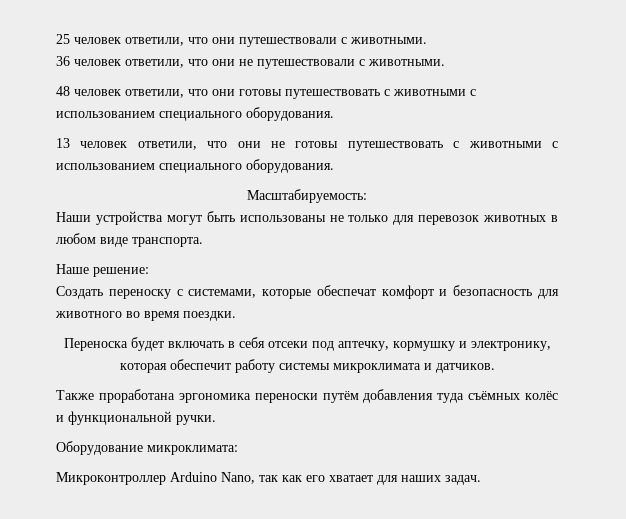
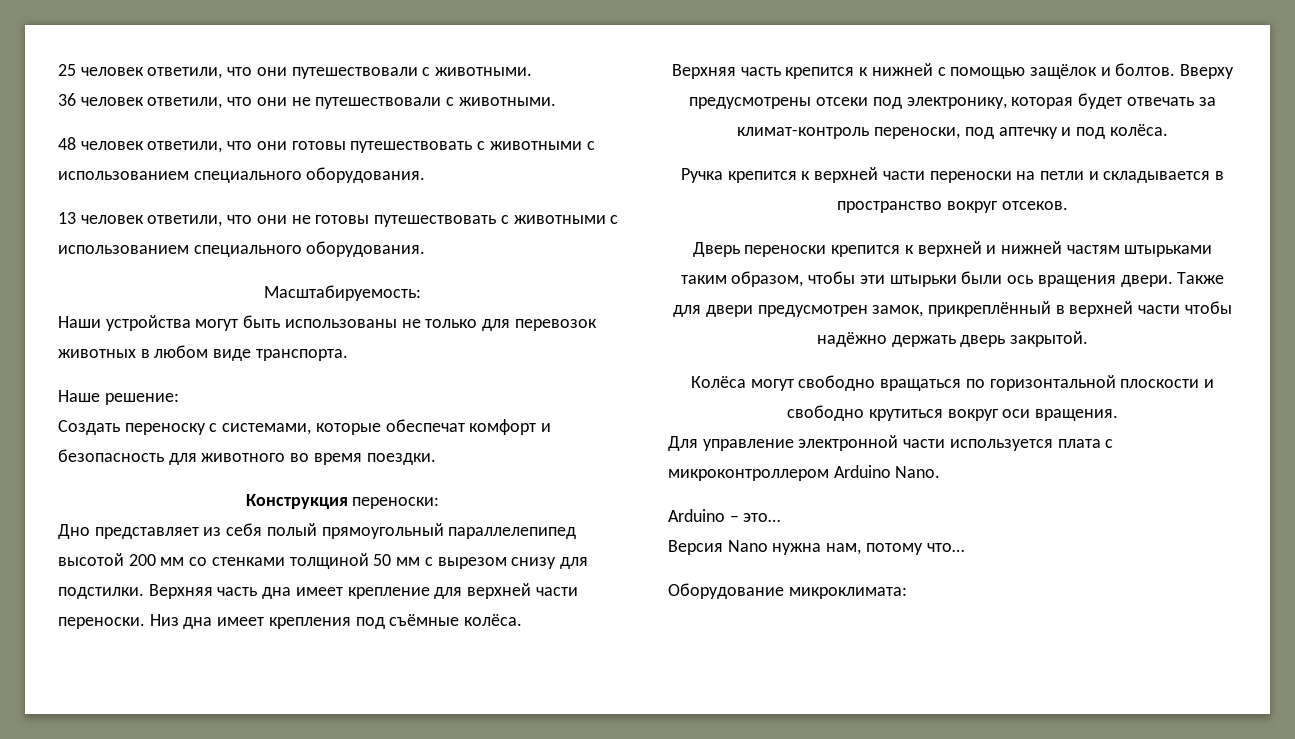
[63,337,551,351] [119,359,495,373] [56,389,558,403] [56,411,216,425] [56,441,238,455] [56,472,481,485] Переноска будет включать в себя отсеки под аптечку, кормушку и электронику, которая обеспечит работу системы микроклимата и датчиков. // Также проработана эргономика переноски путём добавления туда съёмных колёс и функциональной ручки. // Оборудование микроклимата: // Микроконтроллер Arduino Nano, так как его хватает для наших задач. -> [245,494,440,509] [58,523,577,539] [58,553,588,569] [58,583,578,599] [58,614,523,629] [671,63,1235,79] [689,93,1216,109] [737,124,1168,139] [680,167,1225,183] [837,201,1068,213] [692,241,1213,257] [680,271,1225,287] [673,301,1232,317] [816,331,1089,347] [690,375,1215,391] [787,405,1118,421] [668,435,1114,451] [668,465,941,481] [668,509,781,522] [668,540,964,555] [668,583,907,599] Конструкция переноски: // Дно представляет из себя полый прямоугольный параллелепипед высотой 200 мм со стенками толщиной 50 мм с вырезом снизу для подстилки. Верхняя часть дна имеет крепление для верхней части переноски. Низ дна имеет крепления под съёмные колёса. // Верхняя часть крепится к нижней с помощью защёлок и болтов. Вверху предусмотрены отсеки под электронику, которая будет отвечать за климат-контроль переноски, под аптечку и под колёса. // Ручка крепится к верхней части переноски на петли и складывается в пространство вокруг отсеков. // Дверь переноски крепится к верхней и нижней частям штырьками таким образом, чтобы эти штырьки были ось вращения двери. Также для двери предусмотрен замок, прикреплённый в верхней части чтобы надёжно держать дверь закрытой. // Колёса могут свободно вращаться по горизонтальной плоскости и свободно крутиться вокруг оси вращения. // Для управление электронной части используется плата с микроконтроллером Arduino Nano. // Arduino – это… // Версия Nano нужна нам, потому что… // Оборудование микроклимата:

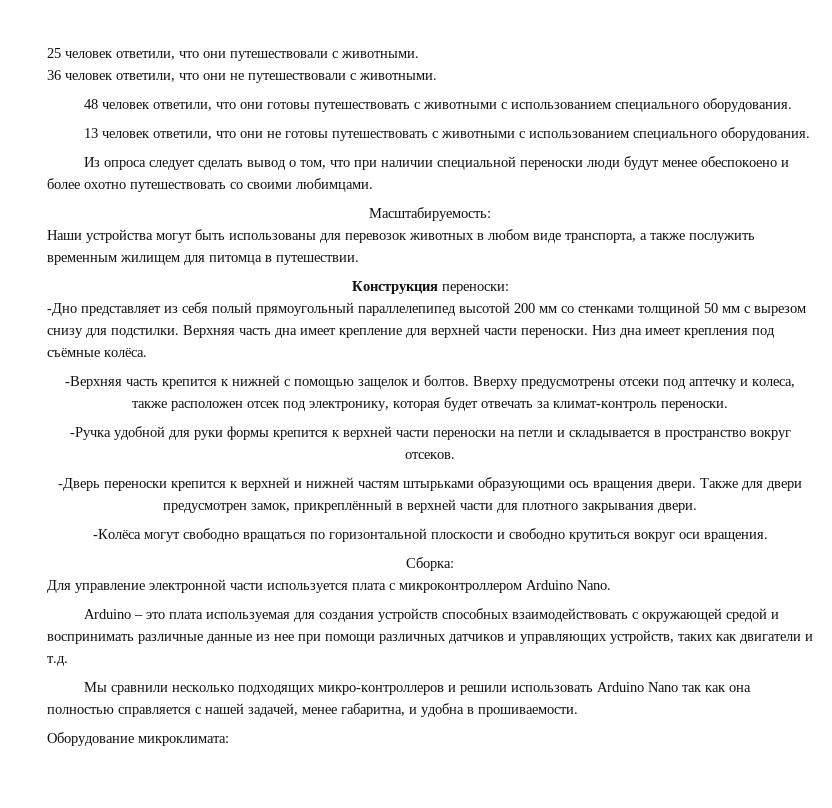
(426, 249) none -> [84,156,790,170] [47,178,373,192] // Из опроса следует сделать вывод о том, что при наличии специальной переноски люди будут менее обеспокоено и более охотно путешествовать со своими любимцами.
[401,319,478,328] не только -> (316, 236) none
[255,349,348,361] [58,390,179,405] [58,419,552,435] [58,449,436,465] транспорта. // Наше решение: // Создать переноску с системами, которые обеспечат комфорт и безопасность для животного во время поездки. -> [565,233,755,243] [47,255,359,265] транспорта, а также послужить временным жилищем для питомца в путешествии.
[58,524,90,539] Дно -> [47,303,77,316] -Дно
[671,64,736,79] Верхняя -> [65,376,122,389] -Верхняя
[1029,64,1097,79] защёлок -> [358,379,409,389] защелок
(902, 103) none -> [689,379,795,389] [132,401,306,411] аптечку и колеса, также расположен отсек под
[874,124,1168,139] [680,168,723,183] переноски, под аптечку и под колёса. // Ручка -> [661,401,728,411] [69,426,269,440] переноски. // -Ручка удобной для руки формы
[692,242,740,257] Дверь -> [58,478,100,491] -Дверь
[680,271,1003,287] таким образом, чтобы эти штырьки были -> [478,477,565,491] образующими
[1184,301,1232,314] [816,331,1089,347] [690,376,746,388] чтобы надёжно держать дверь закрытой. // Колёса -> [497,503,697,513] [92,529,141,539] для плотного закрывания двери. // -Колёса
(1118, 415) none -> [406,557,454,571] // Сборка:
[743,513,781,522] [668,540,964,555] это… // Версия Nano нужна нам, потому что… -> [146,608,780,622] [47,630,813,644] [47,656,68,666] [84,682,752,695] [47,703,578,717] это плата используемая для создания устройств способных взаимодействовать с окружающей средой и воспринимать различные данные из нее при помощи различных датчиков и управляющих устройств, таких как двигатели и т.д. // Мы сравнили несколько подходящих микро-контроллеров и решили использовать Arduino Nano так как она полностью справляется с нашей задачей, менее габаритна, и удобна в прошиваемости.

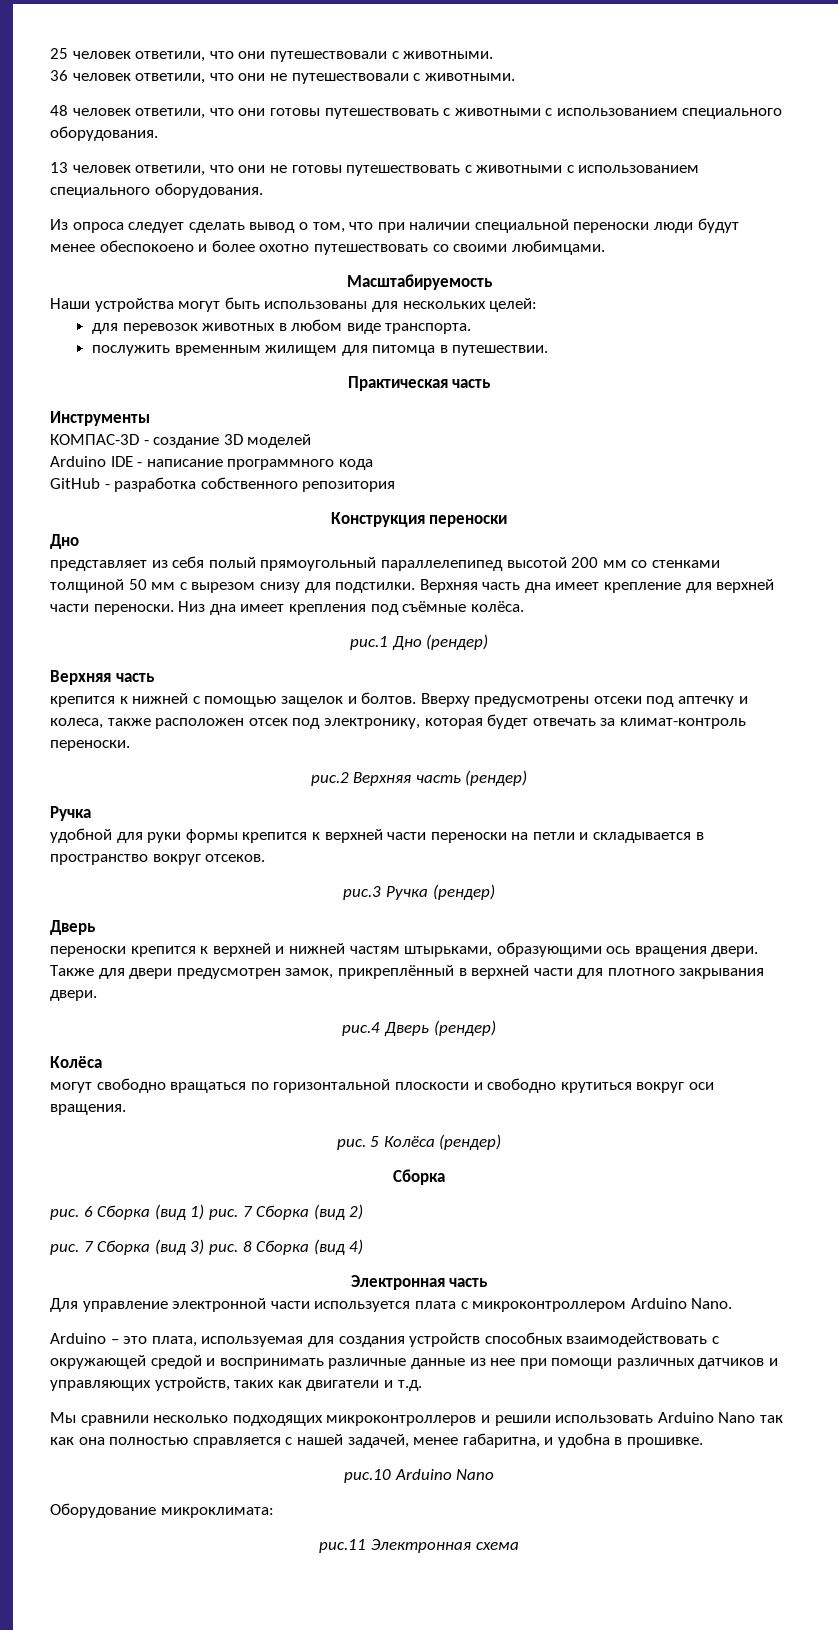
[369,207,491,221] Масштабируемость: -> [346,274,493,290] Масштабируемость
(341, 238) none -> [402,298,538,312] [91,323,118,334] нескольких целей: // для
[565,233,685,243] транспорта, а также -> [385,323,472,334] транспорта. //
(359, 260) none -> [347,376,492,391] [50,411,150,426] [50,434,312,448] [50,456,373,470] [50,477,396,492] // Практическая часть // Инструменты // КОМПАС-3D - создание 3D моделей // Arduino IDE - написание программного кода // GitHub - разработка собственного репозитория
[441,284,509,294] [47,303,77,316] переноски: // -Дно -> [429,515,508,527] [50,534,79,549] переноски // Дно //
[65,376,158,389] -Верхняя часть -> [349,634,489,650] [50,670,155,685] рис.1 Дно (рендер) // Верхняя часть //
[69,427,111,440] -Ручка -> [310,770,528,786] [50,806,91,821] рис.2 Верхняя часть (рендер) // Ручка //
[58,478,100,491] -Дверь -> [343,884,495,900] [50,920,96,935] рис.3 Ручка (рендер) // Дверь //
[403,481,474,491] штырьками -> [404,946,493,957] штырьками,
[92,529,141,539] -Колёса -> [342,1020,496,1036] [50,1056,102,1068] рис.4 Дверь (рендер) // Колёса //
[406,557,454,571] Сборка: -> [336,1134,502,1150] [393,1169,445,1185] [50,1204,364,1220] [50,1239,364,1255] [350,1275,489,1290] рис. 5 Колёса (рендер) // Сборка // рис. 6 Сборка (вид 1) рис. 7 Сборка (вид 2) // рис. 7 Сборка (вид 3) рис. 8 Сборка (вид 4) // Электронная часть
[169,612,204,619] плата -> [151,1336,197,1347] плата,
[318,685,445,695] микро-контроллеров -> [326,1415,477,1426] микроконтроллеров
[478,707,578,717] прошиваемости. -> [627,1437,704,1448] [343,1469,495,1483] прошивке. // рис.10 Arduino Nano
(229, 741) none -> [319,1539,519,1553] // рис.11 Электронная схема

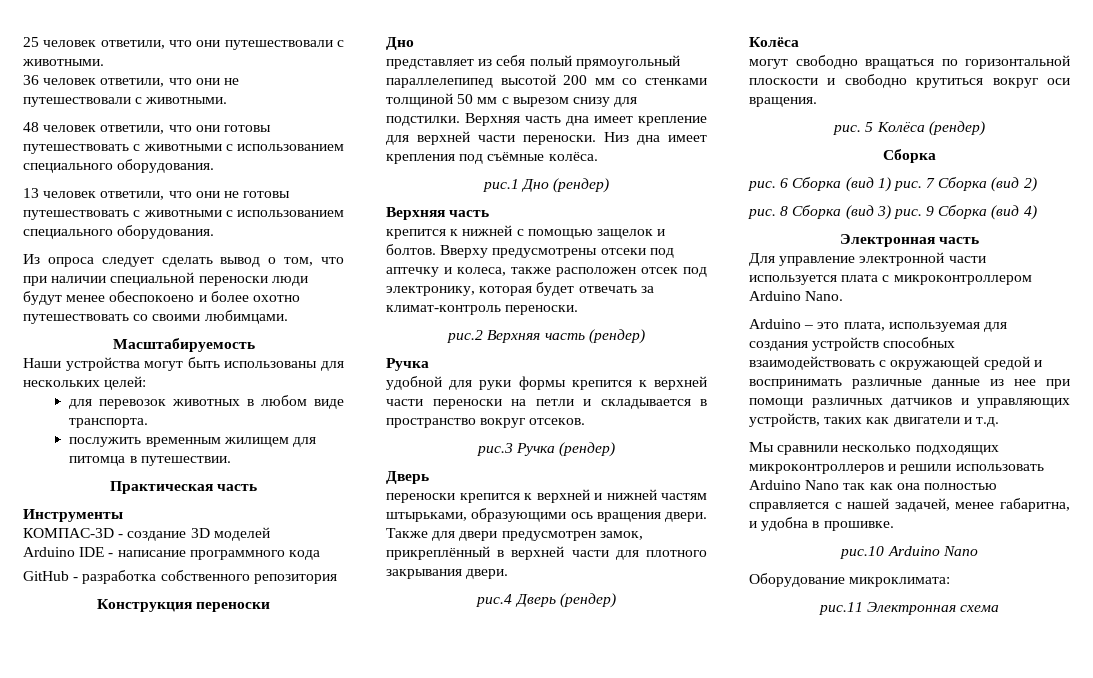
[83,1241,94,1252] 7 -> [780,206,789,216] 8
[242,1241,252,1252] 8 -> [926,206,935,216] 9

